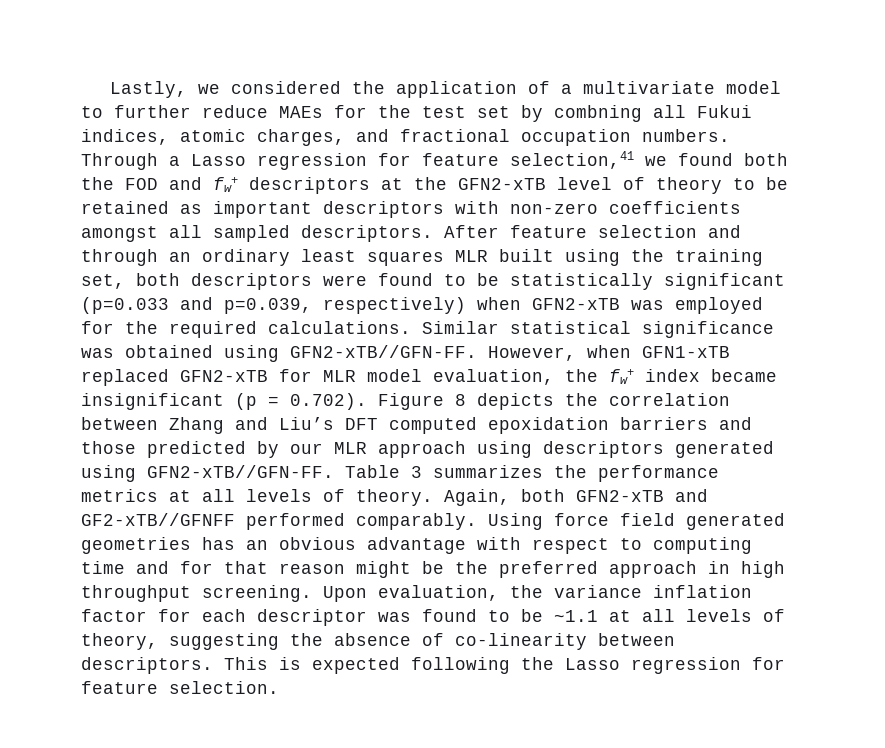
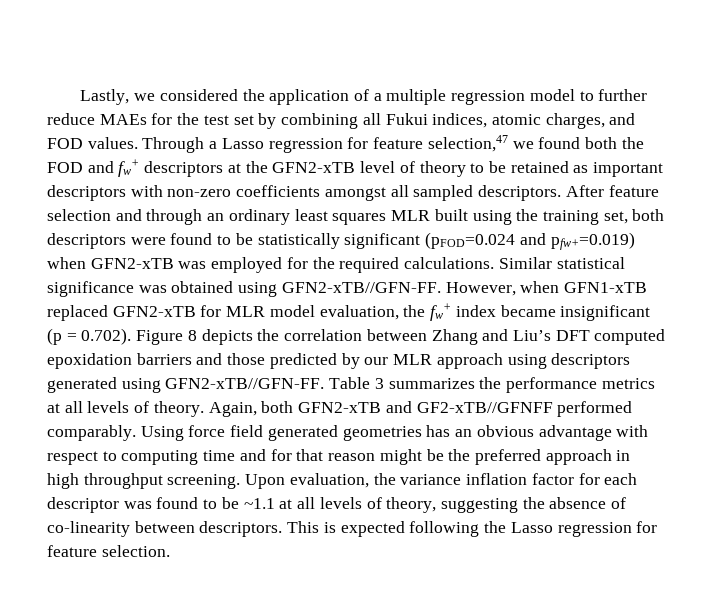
[582,81,715,94] multivariate -> [386,89,526,105] multiple regression
[554,105,642,122] combning -> [281,113,359,129] combining
[400,129,730,146] fractional occupation numbers. -> [47,137,138,149] FOD values.
[510,151,634,169] selection,41 -> [427,135,508,152] selection,47
[81,297,466,314] (p=0.033 and p=0.039, respectively) -> [425,232,635,250] (pFOD=0.024 and pfw+=0.019)

